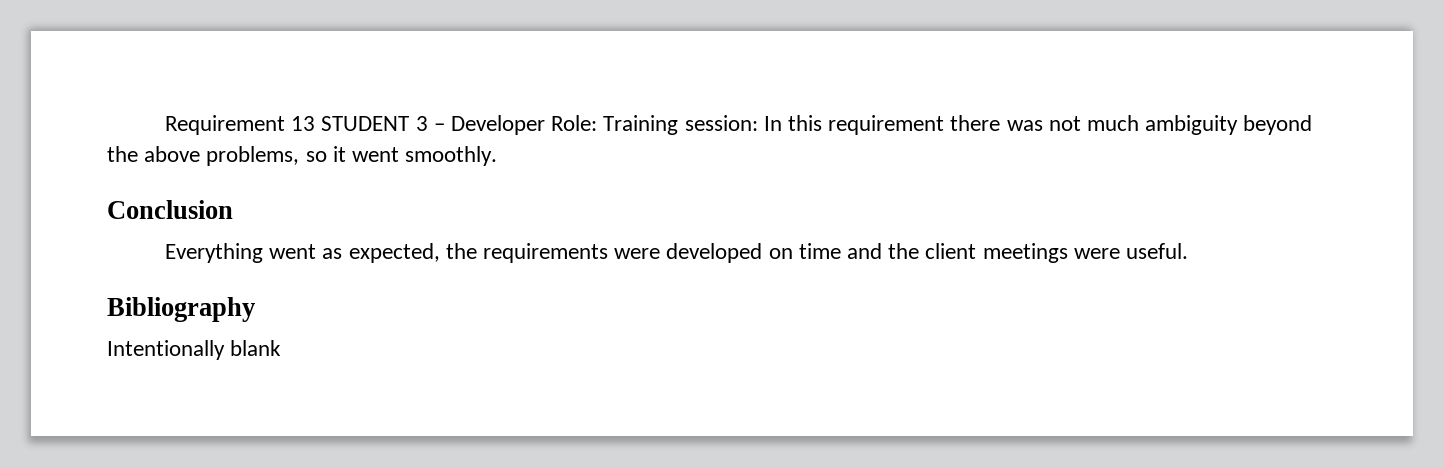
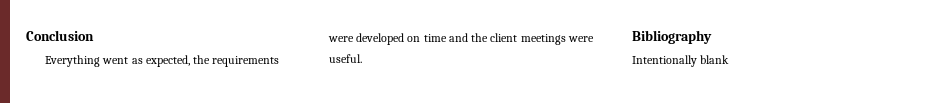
[164,115,1313,135] [107,146,498,166] Requirement 13 STUDENT 3 – Developer Role: Training session: In this requirement there was not much ambiguity beyond the above problems, so it went smoothly. // -> (26, 35) none

